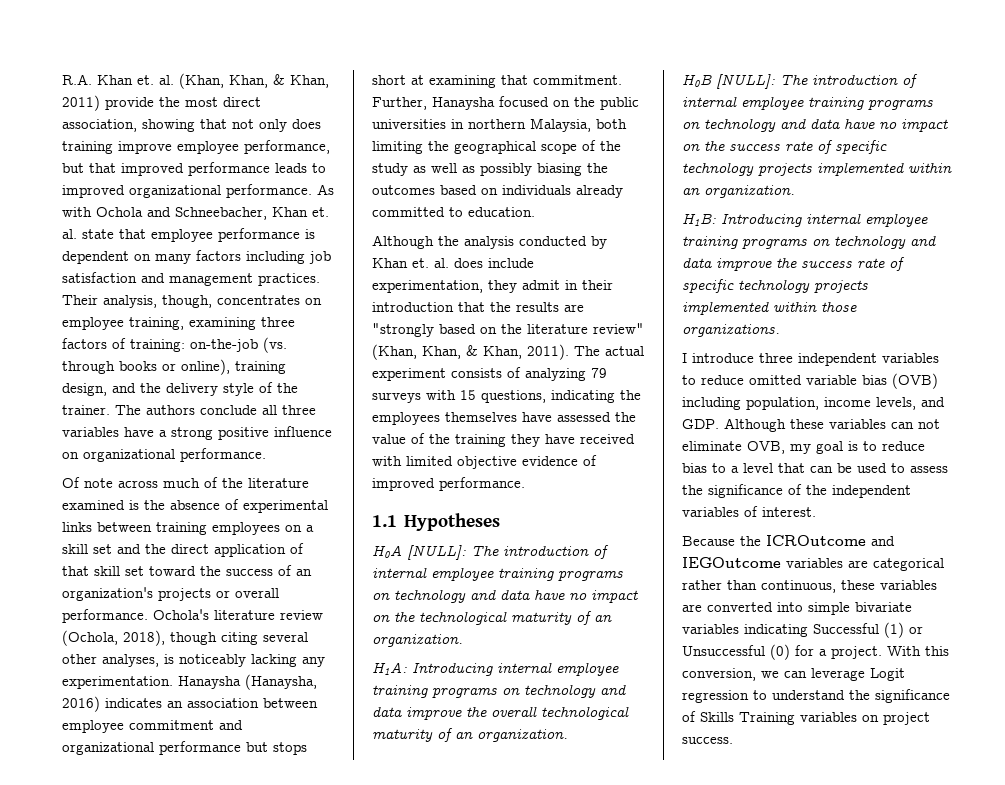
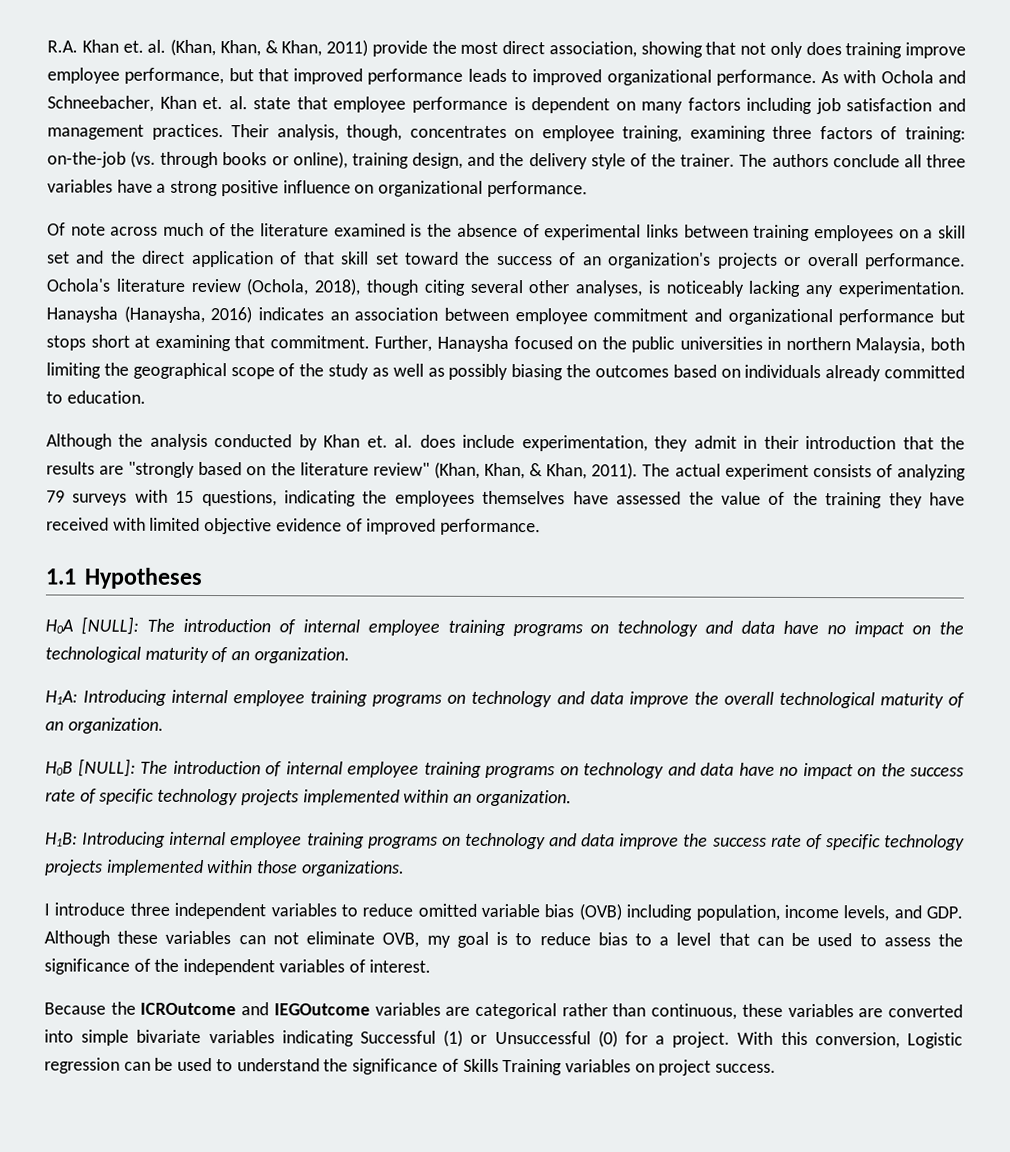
[761,668,905,681] [682,690,749,703] we can leverage Logit regression -> [907,1032,963,1049] [44,1057,213,1074] Logistic regression can be used

